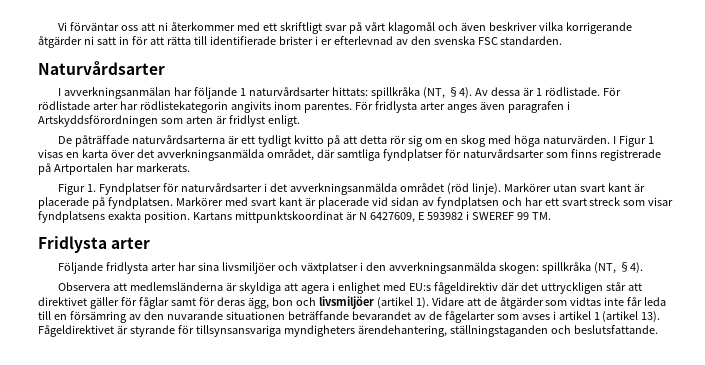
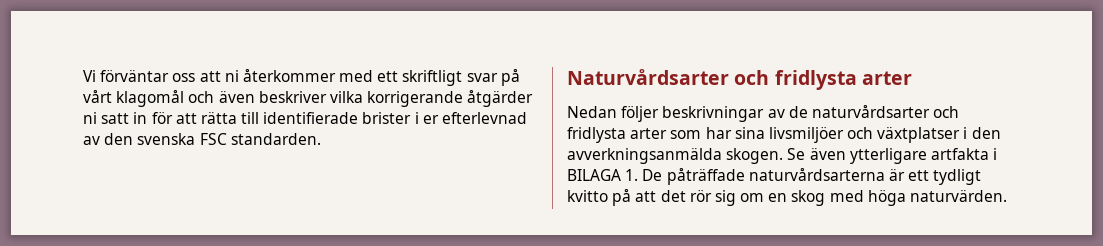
[58,87,621,99] [38,101,570,113] [38,115,300,127] // I avverkningsanmälan har följande 1 naturvårdsarter hittats: spillkråka (NT, §4). Av dessa är 1 rödlistade. För rödlistade arter har rödlistekategorin angivits inom parentes. För fridlysta arter anges även paragrafen i Artskyddsförordningen som arten är fridlyst enligt. // -> [734,70,912,90] [567,105,960,122] [567,127,1001,143] [567,148,998,164] [567,169,639,181] och fridlysta arter // Nedan följer beskrivningar av de naturvårdsarter och fridlysta arter som har sina livsmiljöer och växtplatser i den avverkningsanmälda skogen. Se även ytterligare artfakta i BILAGA 1.
[360,135,388,144] detta -> [660,190,686,202] det
[612,135,654,147] [38,149,661,161] [38,163,190,175] [58,183,645,195] [38,197,674,209] [38,211,551,223] [38,236,151,253] [58,262,643,274] [58,282,642,294] [38,296,667,309] [38,311,661,323] [38,325,658,337] I Figur 1 visas en karta över det avverkningsanmälda området, där samtliga fyndplatser för naturvårdsarter som finns registrerade på Artportalen har markerats. // Figur 1. Fyndplatser för naturvårdsarter i det avverkningsanmälda området (röd linje). Markörer utan svart kant är placerade på fyndplatsen. Markörer med svart kant är placerade vid sidan av fyndplatsen och har ett svart streck som visar fyndplatsens exakta position. Kartans mittpunktskoordinat är N 6427609, E 593982 i SWEREF 99 TM. // Fridlysta arter // Följande fridlysta arter har sina livsmiljöer och växtplatser i den avverkningsanmälda skogen: spillkråka (NT, §4). // Observera att medlemsländerna är skyldiga att agera i enlighet med EU:s fågeldirektiv där det uttryckligen står att direktivet gäller för fåglar samt för deras ägg, bon och livsmiljöer (artikel 1). Vidare att de åtgärder som vidtas inte får leda till en försämring av den nuvarande situationen beträffande bevarandet av de fågelarter som avses i artikel 1 (artikel 13). Fågeldirektivet är styrande för tillsynsansvariga myndigheters ärendehantering, ställningstaganden och beslutsfattande. -> (1008, 196) none

